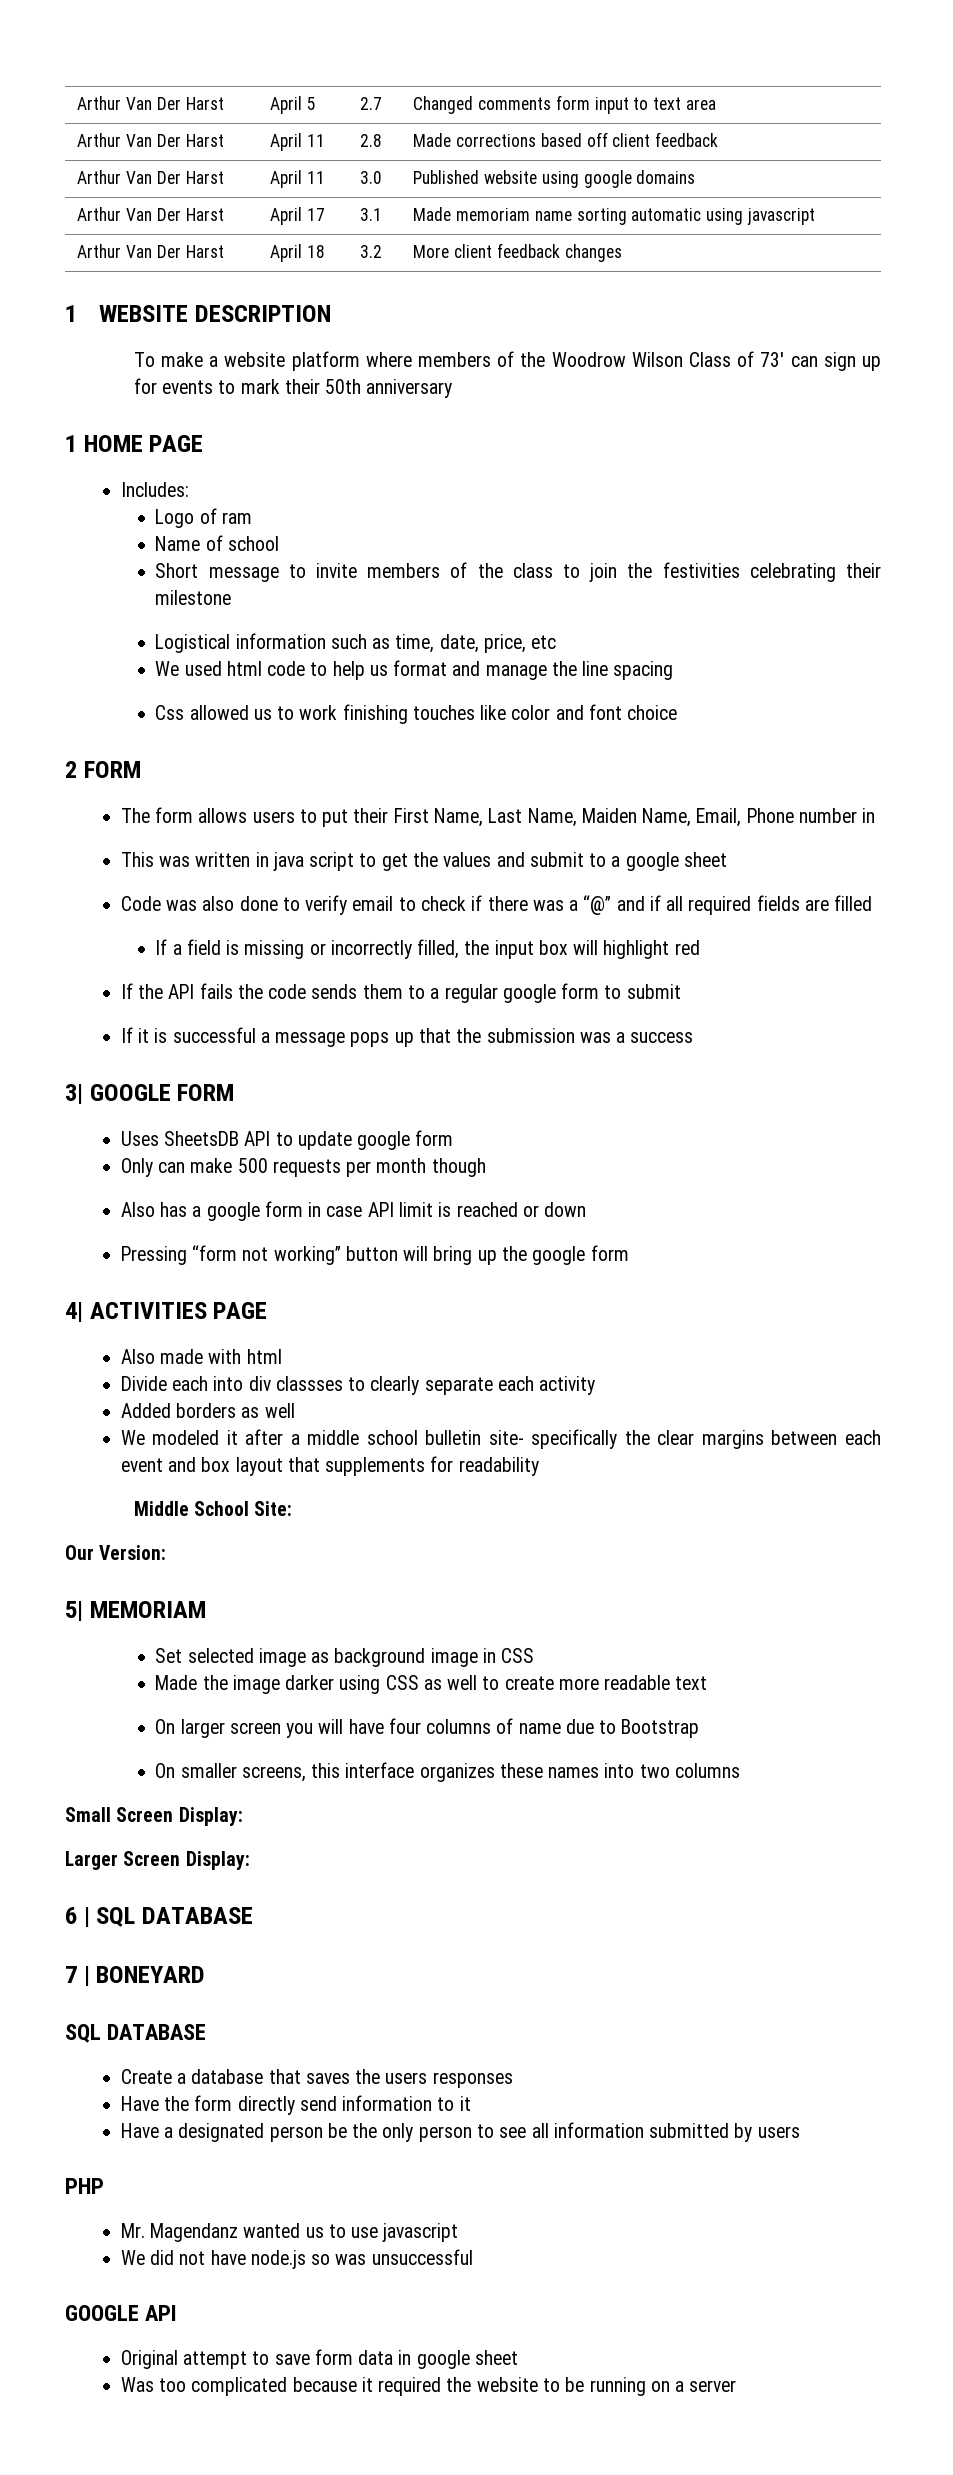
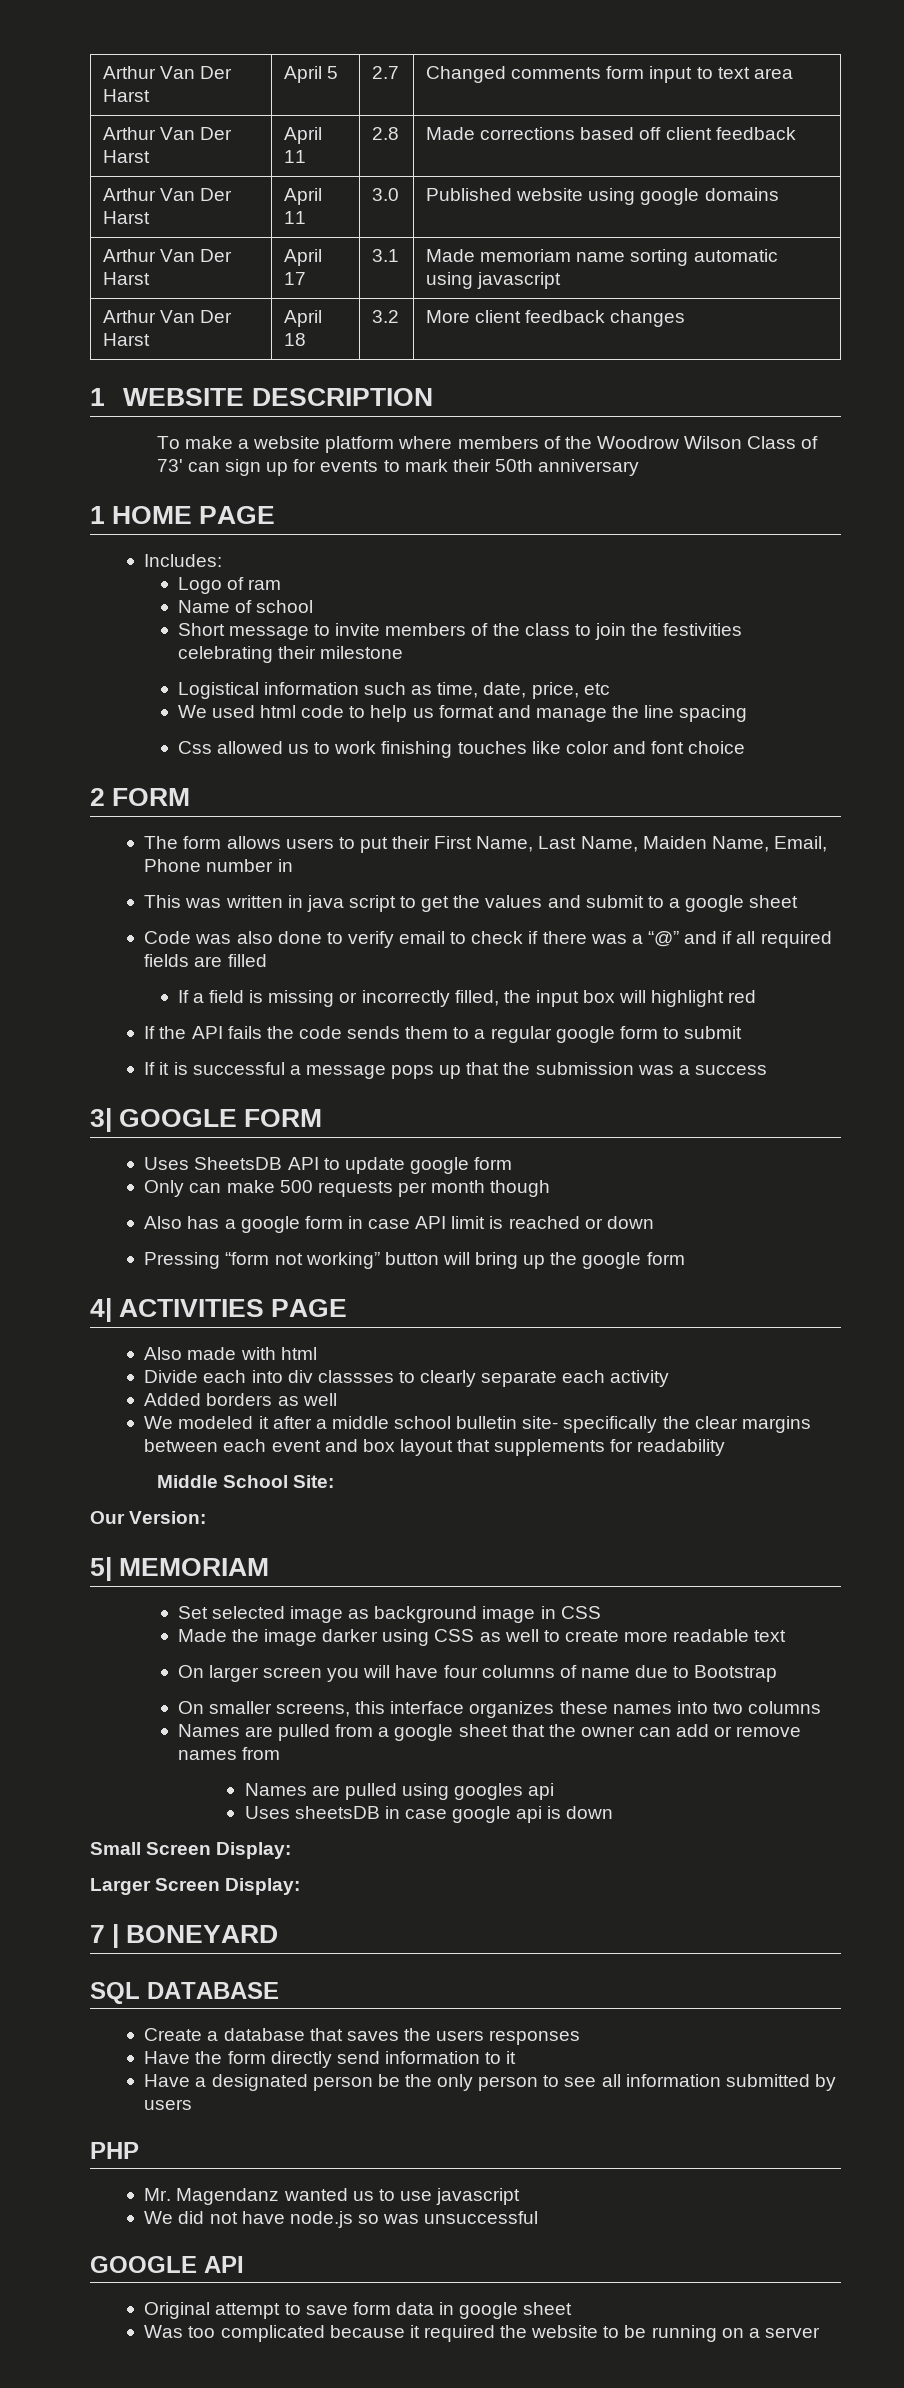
(740, 1770) none -> [177,1724,802,1741] [177,1747,280,1760] [244,1783,555,1800] [244,1806,614,1823] // Names are pulled from a google sheet that the owner can add or remove names from // Names are pulled using googles api // Uses sheetsDB in case google api is down
[65,1907,253,1927] // 6 | SQL DATABASE -> (301, 1886) none

